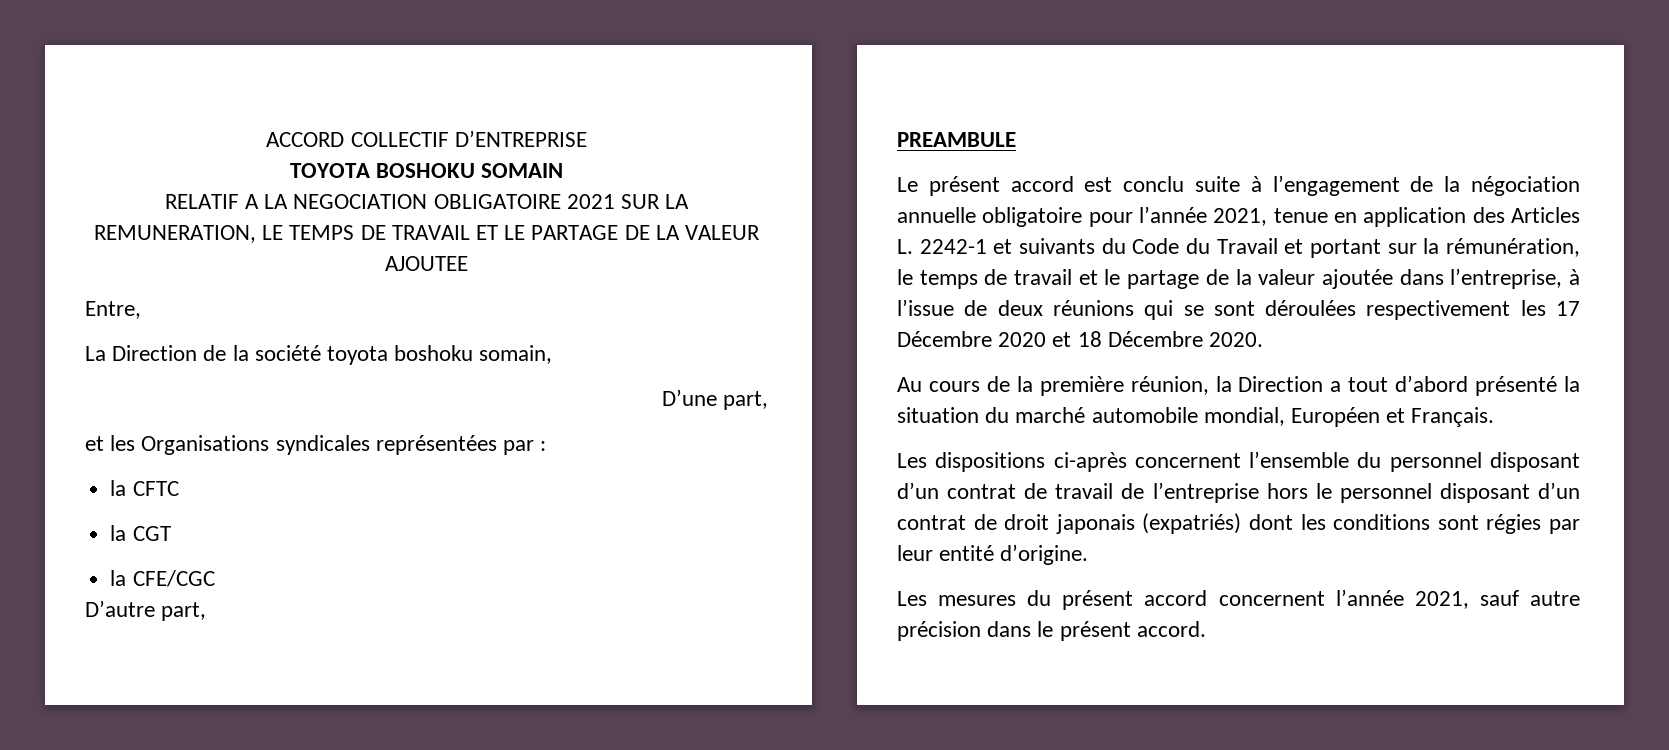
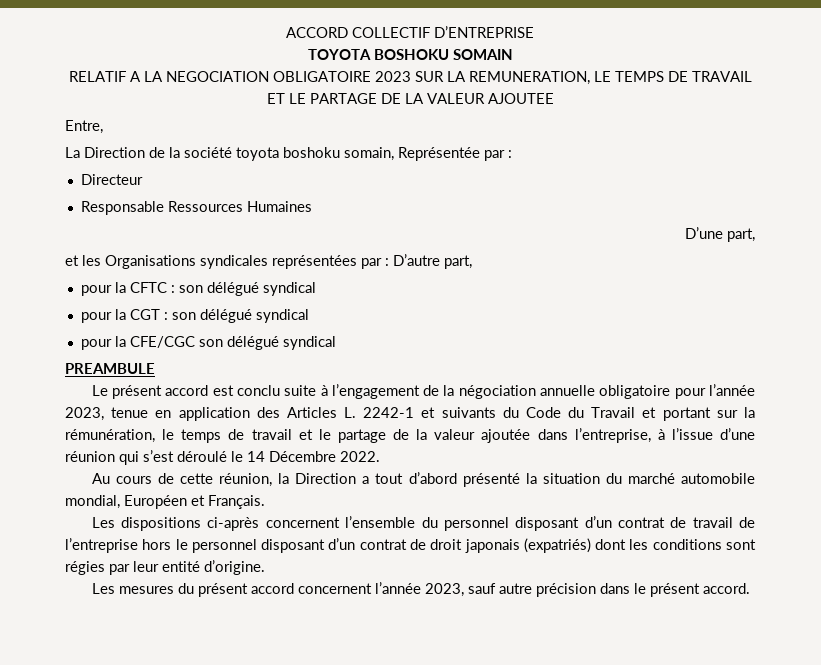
[566,194,615,209] 2021 -> [374,71,411,82] 2023
(553, 354) none -> [398,147,512,161] [80,174,143,185] [80,201,312,215] Représentée par : // Directeur // Responsable Ressources Humaines
(547, 446) // -> [393,254,472,269] [80,285,112,296] D’autre part, // pour
[110,525,171,541] // la CGT // -> [170,282,316,296] [80,309,309,323] [80,339,112,350] : son délégué syndical // pour la CGT : son délégué syndical // pour
[85,600,207,621] // D’autre part, -> [198,336,336,350] son délégué syndical
[1213,208,1268,226] 2021, -> [65,407,104,421] 2023,
[964,300,1580,320] [897,331,1264,347] de deux réunions qui se sont déroulées respectivement les 17 Décembre 2020 et 18 Décembre 2020. -> [720,428,755,440] [65,450,380,465] d’une réunion qui s’est déroulé le 14 Décembre 2022.
[1016,376,1124,396] la première -> [180,473,214,484] cette
[1414,591,1469,609] 2021, -> [424,583,464,597] 2023,

